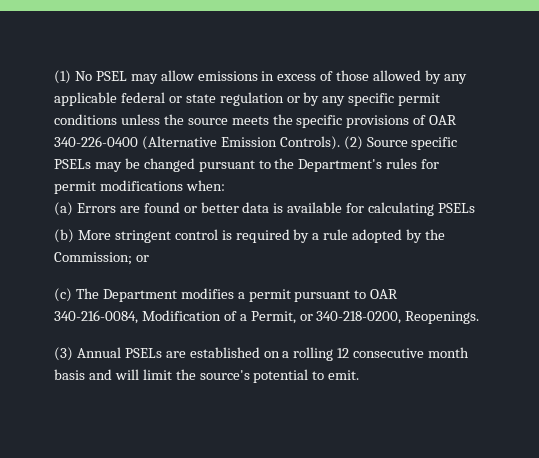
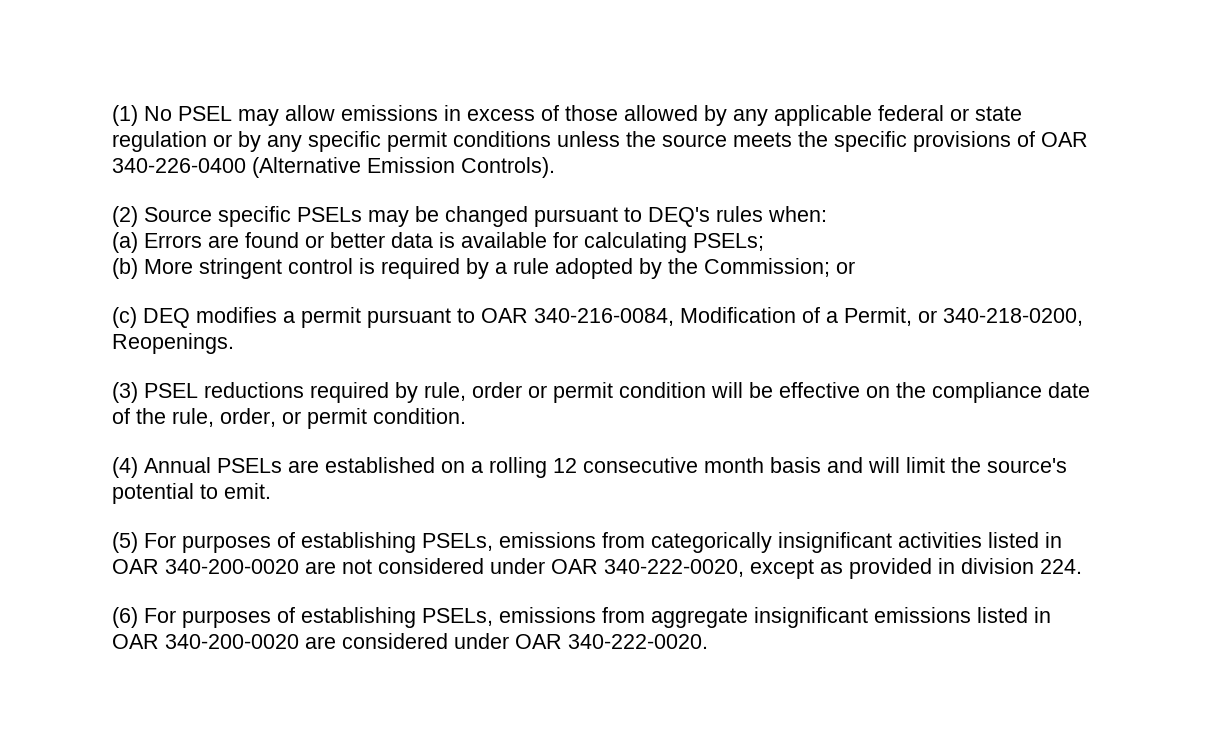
(340, 143) none -> (555, 167) //
[274,158,440,172] [54,180,183,194] the Department's rules for permit modifications -> [648,206,763,227] DEQ's rules
[438,203,476,213] PSELs -> [693,233,764,251] PSELs;
[75,288,177,302] The Department -> [143,308,190,328] DEQ
(73, 354) none -> [144,382,1090,403] [112,408,466,429] [112,457,138,478] PSEL reductions required by rule, order or permit condition will be effective on the compliance date of the rule, order, or permit condition. // (4)
(360, 375) none -> [112,532,1062,553] [112,558,1082,579] [112,607,1051,628] [112,633,708,649] // (5) For purposes of establishing PSELs, emissions from categorically insignificant activities listed in OAR 340-200-0020 are not considered under OAR 340-222-0020, except as provided in division 224. // (6) For purposes of establishing PSELs, emissions from aggregate insignificant emissions listed in OAR 340-200-0020 are considered under OAR 340-222-0020.

